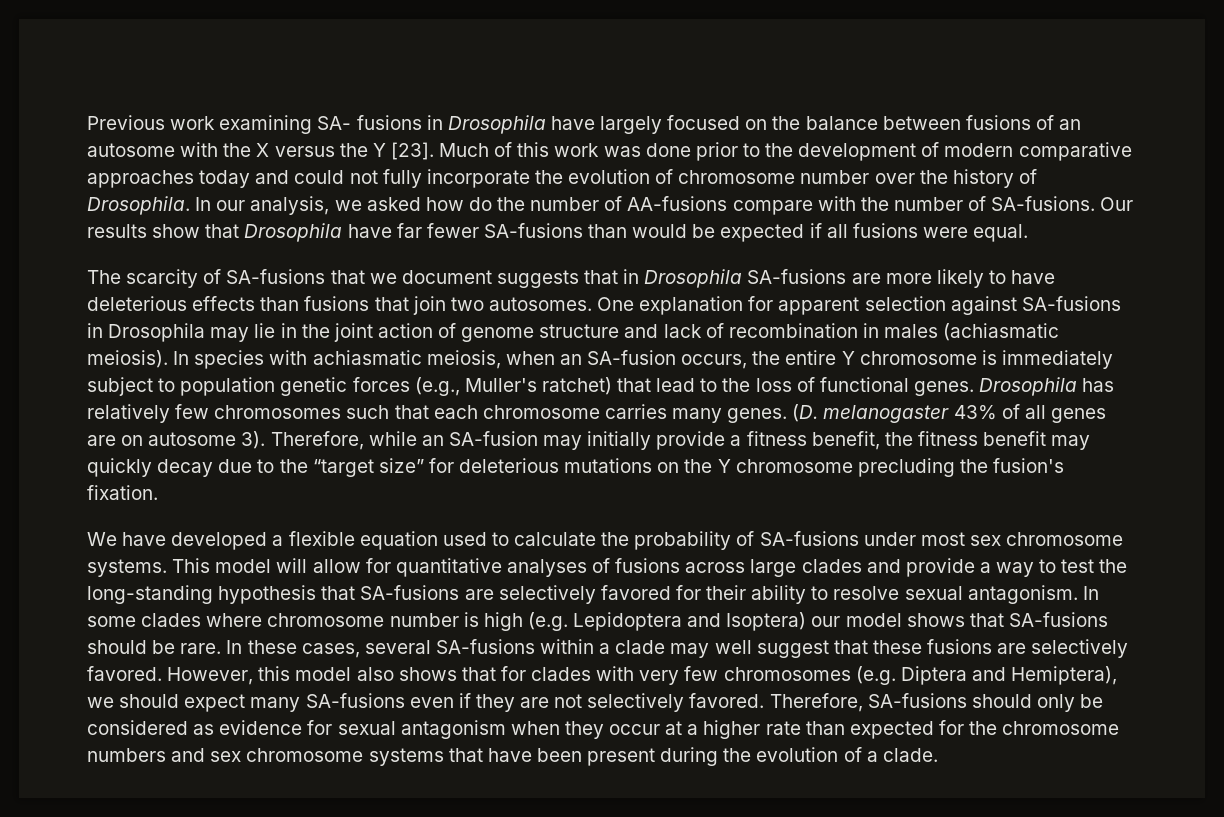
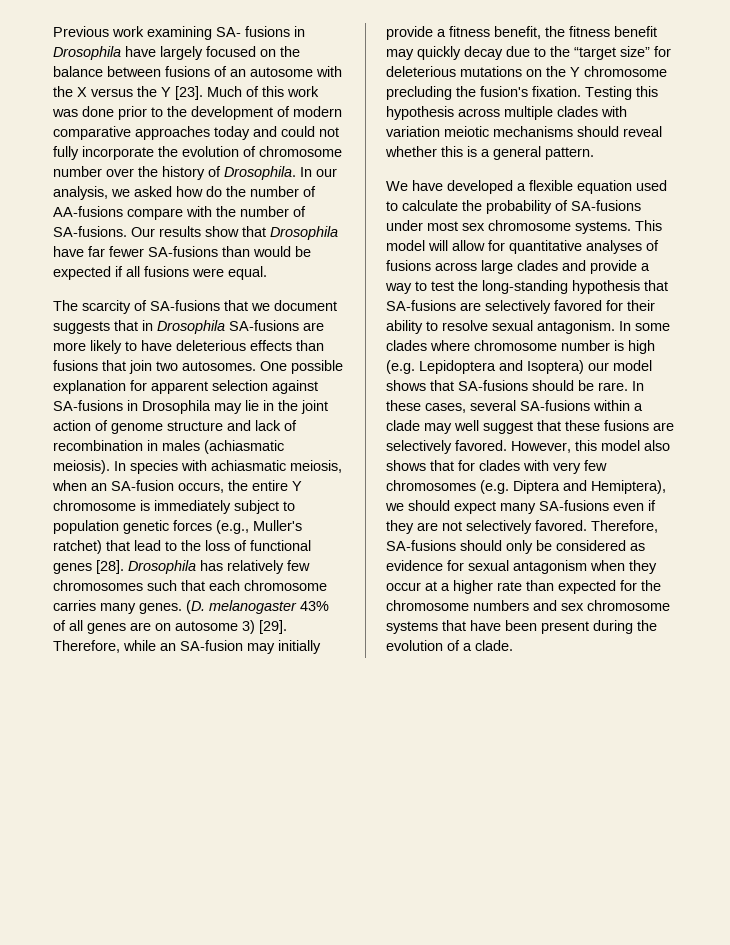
(635, 304) none -> [291,360,343,374] possible
[913,381,974,396] genes. -> [53,560,124,574] genes [28].
[241,431,266,449] 3). -> [242,620,287,634] 3) [29].
(158, 492) none -> [585,86,658,100] [386,106,627,120] [386,126,662,137] [385,146,594,160] Testing this hypothesis across multiple clades with variation meiotic mechanisms should reveal whether this is a general pattern.

